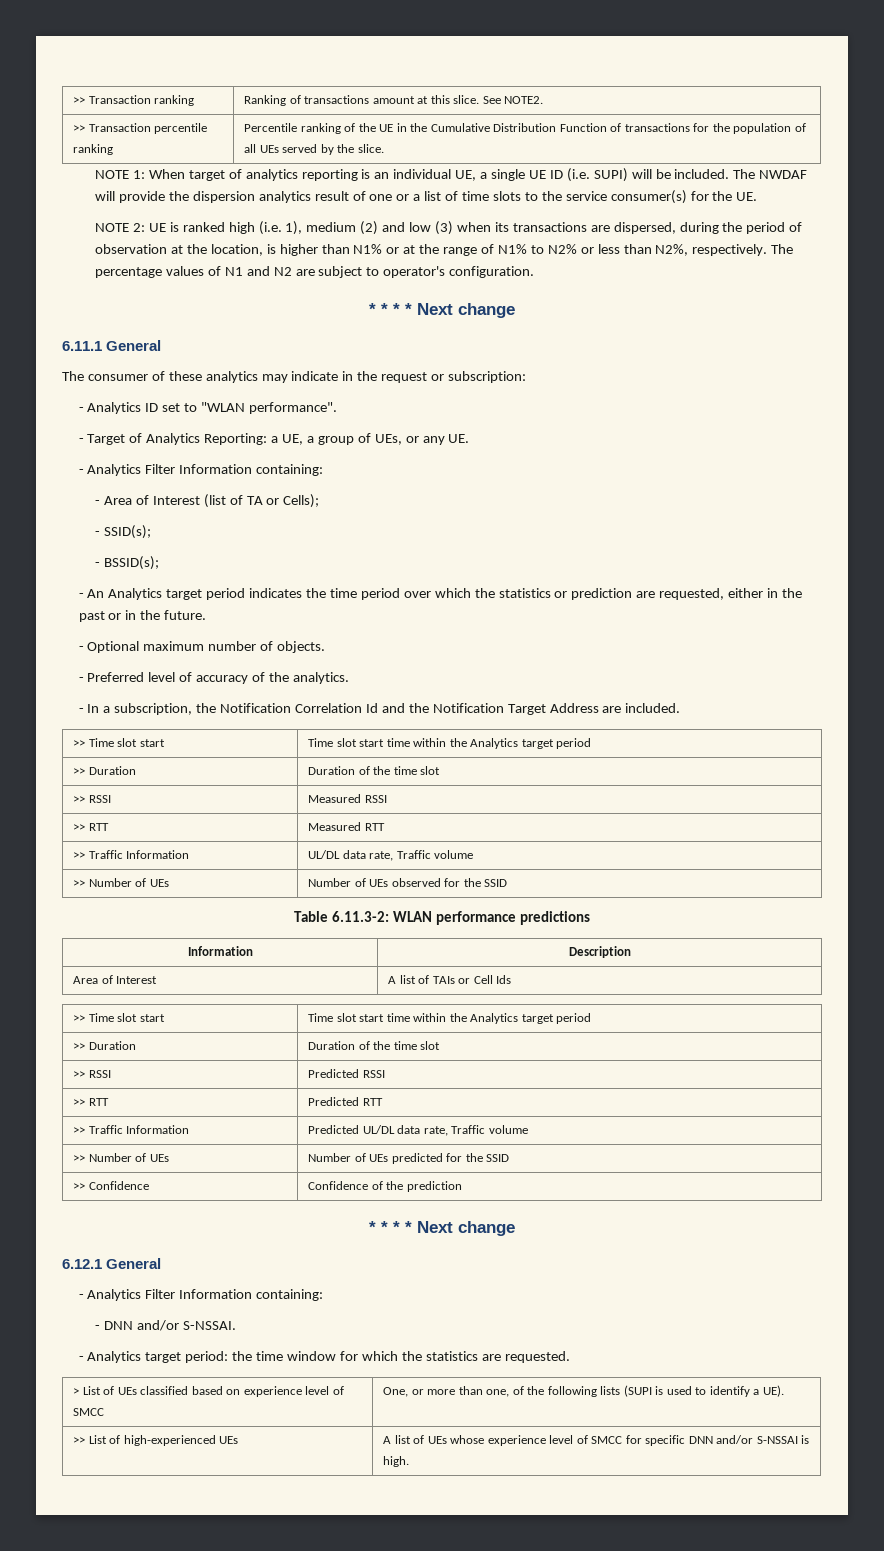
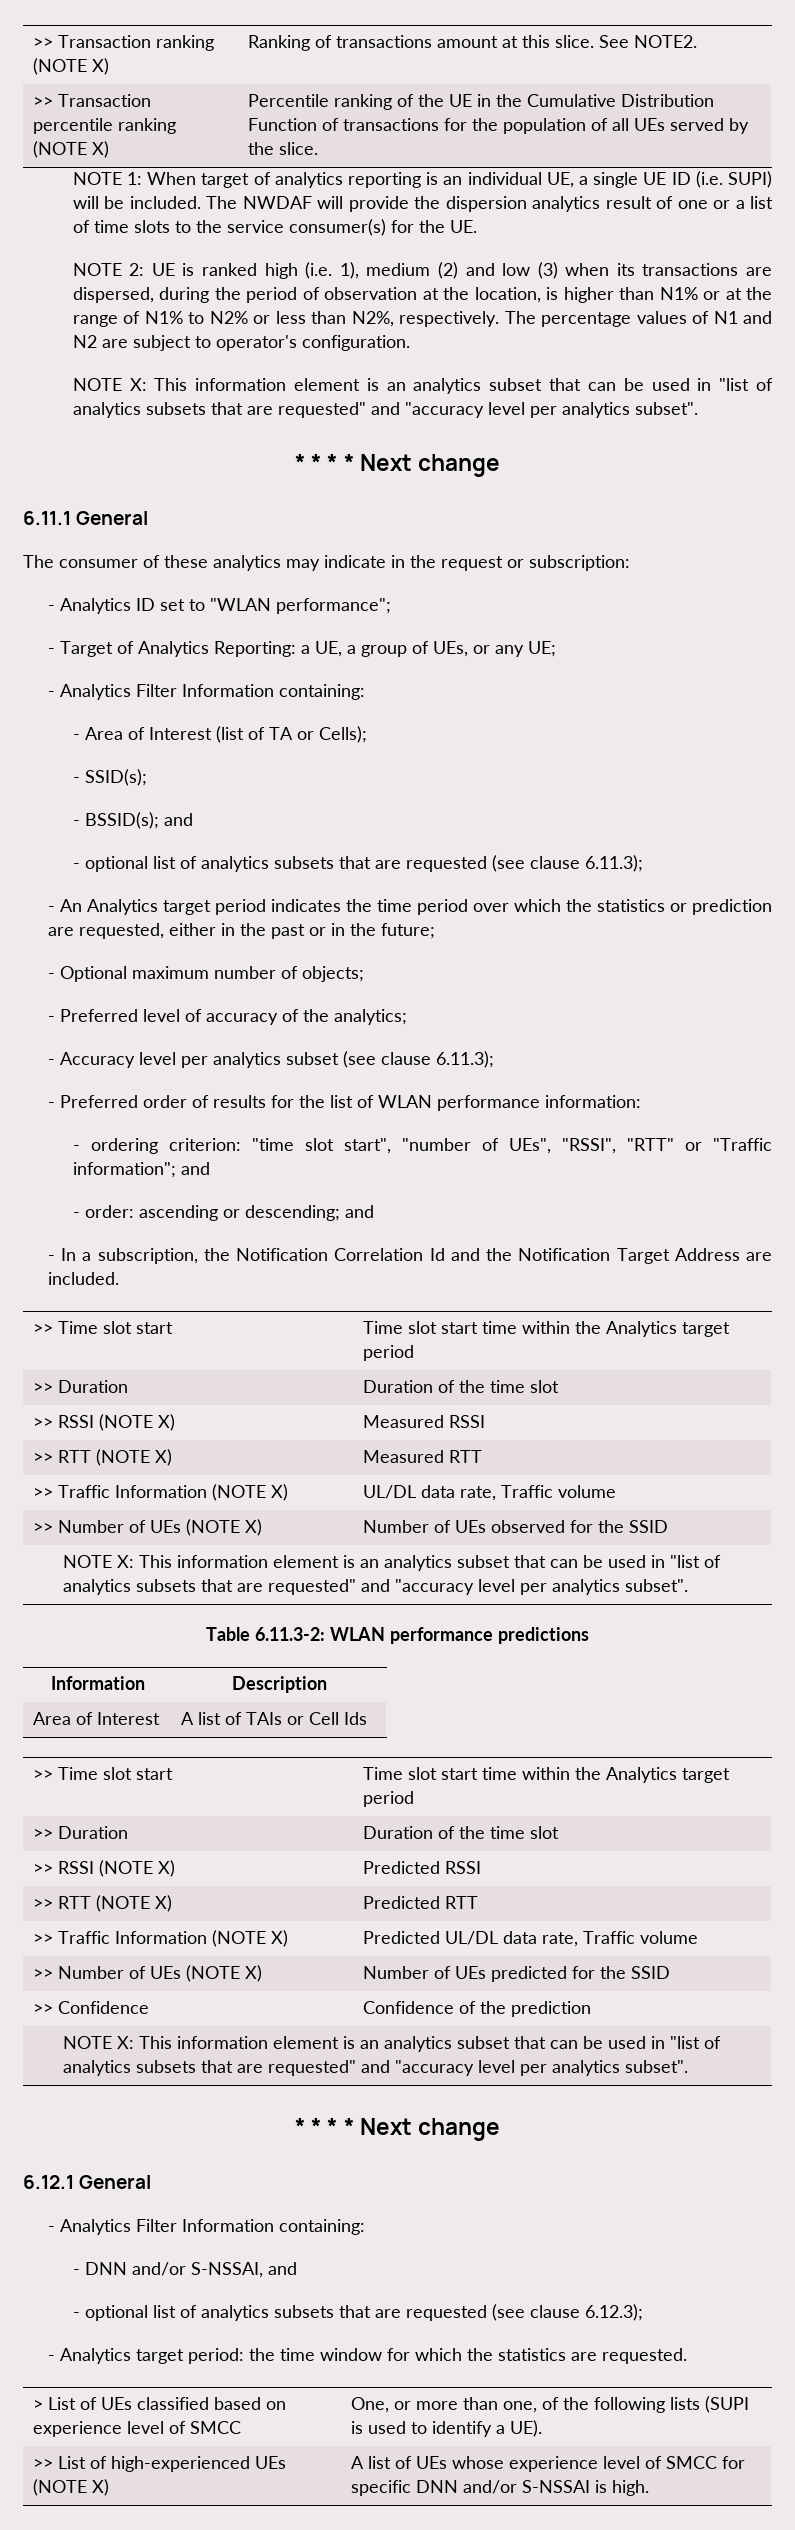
(195, 100) none -> [32,58,109,75] (NOTE X)
(114, 149) none -> [32,141,109,158] (NOTE X)
(535, 272) none -> [72,378,773,394] [72,402,698,418] // NOTE X: This information element is an analytics subset that can be used in "list of analytics subsets that are requested" and "accuracy level per analytics subset".
[249,402,338,414] performance". -> [275,598,391,614] performance";
[448,434,470,443] UE. -> [527,641,556,657] UE;
(159, 563) none -> [163,813,193,826] [72,855,643,872] and // - optional list of analytics subsets that are requested (see clause 6.11.3);
[164,610,207,620] future. -> [380,923,435,939] future;
[277,641,326,653] objects. -> [301,966,364,982] objects;
[292,672,349,684] analytics. -> [333,1009,407,1025] [47,1051,494,1068] [47,1095,641,1111] [72,1138,772,1154] [72,1162,210,1178] [72,1205,374,1221] analytics; // - Accuracy level per analytics subset (see clause 6.11.3); // - Preferred order of results for the list of WLAN performance information: // - ordering criterion: "time slot start", "number of UEs", "RSSI", "RTT" or "Traffic information"; and // - order: ascending or descending; and
(111, 799) none -> [98,1414,175,1431] (NOTE X)
(109, 827) none -> [95,1449,172,1466] (NOTE X)
[308,850,474,861] [73,878,169,887] | UL/DL data rate, Traffic volume // >> Number of UEs -> [211,1484,288,1501] [362,1485,616,1501] [32,1519,262,1536] (NOTE X) | UL/DL data rate, Traffic volume // >> Number of UEs (NOTE X)
(508, 883) none -> [62,1555,721,1571] [62,1579,688,1595] // NOTE X: This information element is an analytics subset that can be used in "list of analytics subsets that are requested" and "accuracy level per analytics subset".
(111, 1074) none -> [98,1860,175,1877] (NOTE X)
(109, 1102) none -> [95,1895,172,1912] (NOTE X)
(190, 1129) none -> [211,1930,288,1947] (NOTE X)
(169, 1158) none -> [185,1965,262,1982] (NOTE X)
(462, 1186) none -> [62,2036,721,2052] [62,2060,688,2076] // NOTE X: This information element is an analytics subset that can be used in "list of analytics subsets that are requested" and "accuracy level per analytics subset".
[182,1321,236,1330] S-NSSAI. -> [190,2262,297,2278] [72,2304,643,2321] S-NSSAI, and // - optional list of analytics subsets that are requested (see clause 6.12.3);
(239, 1440) none -> [32,2479,109,2496] (NOTE X)

